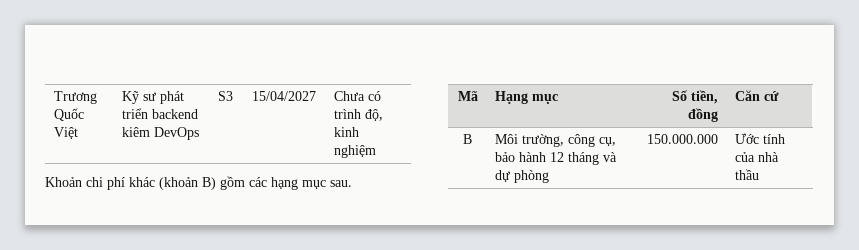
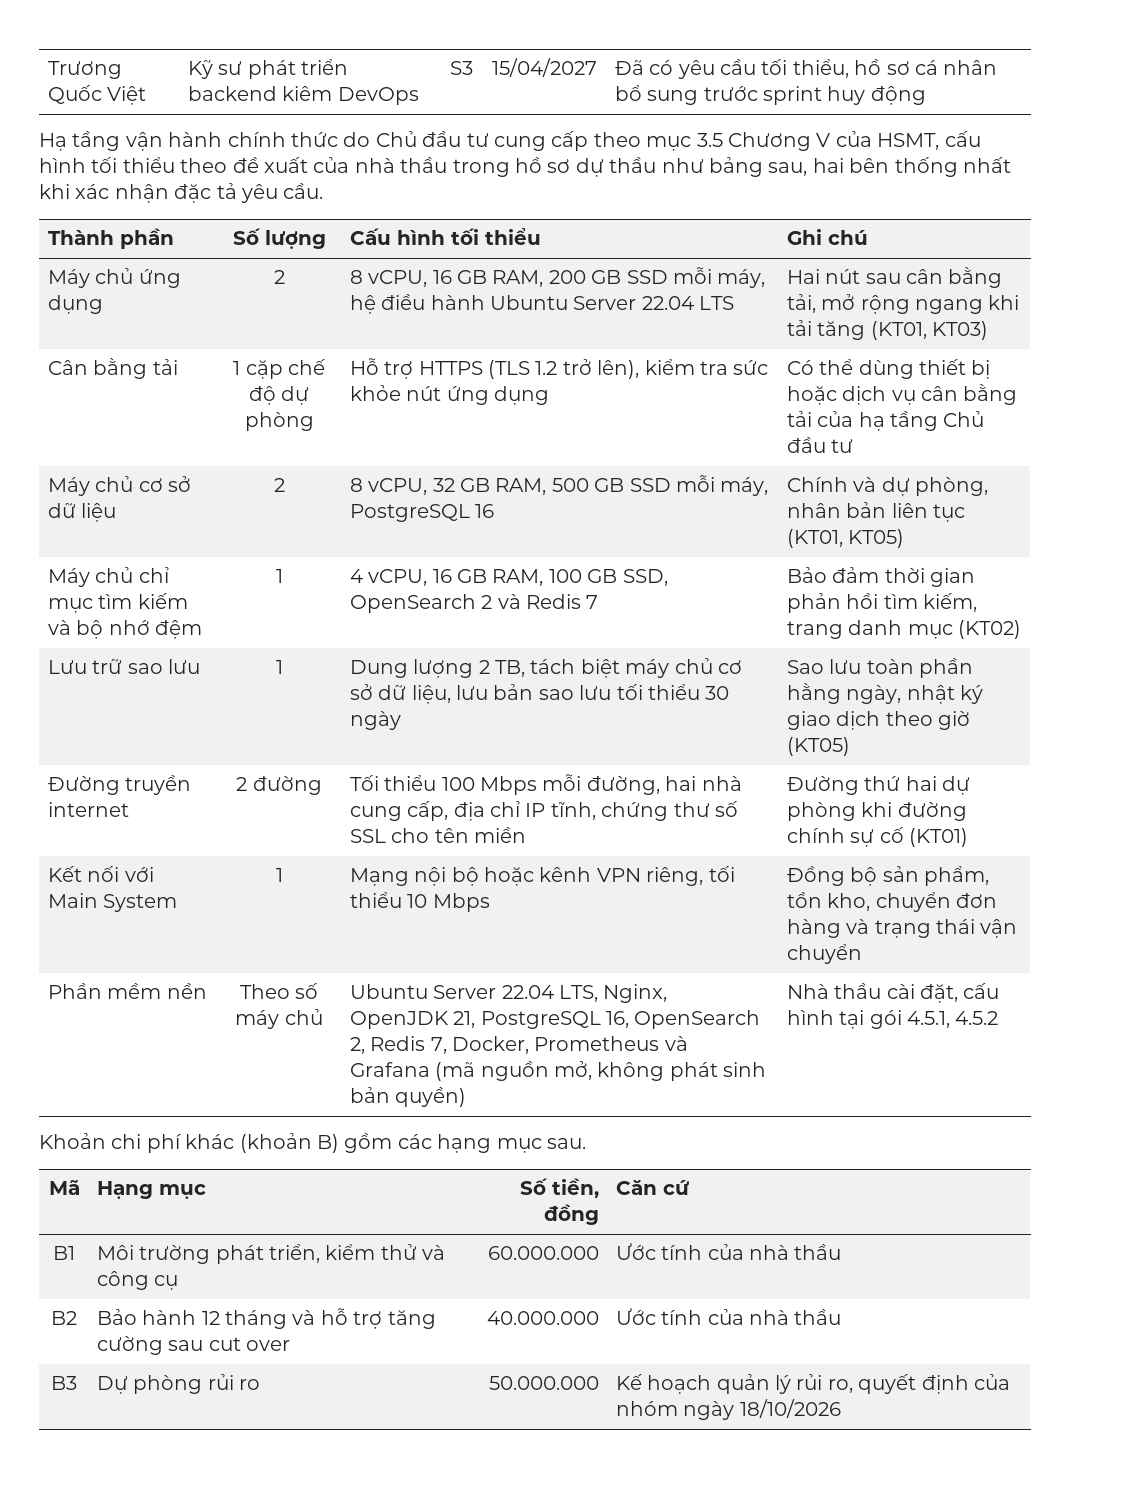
[333,91,381,101] [333,109,383,121] [333,127,359,137] [333,145,376,158] Chưa có trình độ, kinh nghiệm -> [614,59,998,79] [614,85,926,105] [39,131,981,151] [39,157,1011,177] [39,183,324,203] [47,228,174,249] [232,228,326,249] [349,227,541,245] [786,229,868,245] [47,268,181,288] [47,295,103,314] [273,270,285,284] [349,267,766,288] [349,294,735,314] [786,267,1003,288] [786,294,1020,314] [786,320,989,340] [47,358,178,379] [233,359,326,379] [248,386,310,405] [244,412,314,431] [349,358,769,379] [349,385,550,405] [786,359,991,379] [786,384,1018,405] [786,411,985,431] [786,437,854,453] [47,476,192,496] [47,503,117,522] [273,478,285,492] [349,475,769,496] [349,504,495,522] [786,477,989,496] [786,502,966,522] [786,529,905,548] [47,567,169,587] [47,593,188,613] [47,620,203,639] [275,569,283,583] [349,569,668,586] [349,594,599,613] [786,567,976,587] [786,593,978,613] [786,620,1022,639] [47,659,201,674] [275,660,283,674] [349,658,743,678] [349,684,730,704] [349,711,401,730] [786,658,974,678] [786,683,984,704] [786,711,971,730] [786,737,850,756] [47,775,192,795] [47,802,129,817] [236,776,322,795] [349,774,742,795] [349,801,739,821] [349,827,527,843] [786,776,971,795] [786,802,967,821] [786,827,969,847] [47,866,154,882] [47,893,178,912] [275,868,283,882] [349,866,735,886] [349,892,490,912] [786,866,990,886] [786,892,998,912] [786,919,1018,938] [786,944,862,964] [47,983,207,999] [239,983,319,999] [235,1009,323,1029] [349,984,668,1003] [349,1010,761,1029] [349,1036,688,1054] [349,1061,767,1081] [349,1087,467,1107] [786,983,1000,1003] [786,1010,999,1029] Đã có yêu cầu tối thiểu, hồ sơ cá nhân bổ sung trước sprint huy động // Hạ tầng vận hành chính thức do Chủ đầu tư cung cấp theo mục 3.5 Chương V của HSMT, cấu hình tối thiểu theo đề xuất của nhà thầu trong hồ sơ dự thầu như bảng sau, hai bên thống nhất khi xác nhận đặc tả yêu cầu. // Thành phần | Số lượng | Cấu hình tối thiểu | Ghi chú // Máy chủ ứng dụng | 2 | 8 vCPU, 16 GB RAM, 200 GB SSD mỗi máy, hệ điều hành Ubuntu Server 22.04 LTS | Hai nút sau cân bằng tải, mở rộng ngang khi tải tăng (KT01, KT03) // Cân bằng tải | 1 cặp chế độ dự phòng | Hỗ trợ HTTPS (TLS 1.2 trở lên), kiểm tra sức khỏe nút ứng dụng | Có thể dùng thiết bị hoặc dịch vụ cân bằng tải của hạ tầng Chủ đầu tư // Máy chủ cơ sở dữ liệu | 2 | 8 vCPU, 32 GB RAM, 500 GB SSD mỗi máy, PostgreSQL 16 | Chính và dự phòng, nhân bản liên tục (KT01, KT05) // Máy chủ chỉ mục tìm kiếm và bộ nhớ đệm | 1 | 4 vCPU, 16 GB RAM, 100 GB SSD, OpenSearch 2 và Redis 7 | Bảo đảm thời gian phản hồi tìm kiếm, trang danh mục (KT02) // Lưu trữ sao lưu | 1 | Dung lượng 2 TB, tách biệt máy chủ cơ sở dữ liệu, lưu bản sao lưu tối thiểu 30 ngày | Sao lưu toàn phần hằng ngày, nhật ký giao dịch theo giờ (KT05) // Đường truyền internet | 2 đường | Tối thiểu 100 Mbps mỗi đường, hai nhà cung cấp, địa chỉ IP tĩnh, chứng thư số SSL cho tên miền | Đường thứ hai dự phòng khi đường chính sự cố (KT01) // Kết nối với Main System | 1 | Mạng nội bộ hoặc kênh VPN riêng, tối thiểu 10 Mbps | Đồng bộ sản phẩm, tồn kho, chuyển đơn hàng và trạng thái vận chuyển // Phần mềm nền | Theo số máy chủ | Ubuntu Server 22.04 LTS, Nginx, OpenJDK 21, PostgreSQL 16, OpenSearch 2, Redis 7, Docker, Prometheus và Grafana (mã nguồn mở, không phát sinh bản quyền) | Nhà thầu cài đặt, cấu hình tại gói 4.5.1, 4.5.2
[463,134,472,144] B -> [53,1246,75,1260] B1
[521,134,616,147] [494,152,617,165] [494,170,549,183] [647,134,719,144] [734,133,785,144] [734,152,779,162] [734,169,759,180] trường, công cụ, bảo hành 12 tháng và dự phòng | 150.000.000 | Ước tính của nhà thầu -> [139,1244,446,1264] [96,1271,179,1290] [488,1246,600,1260] [615,1243,842,1260] [51,1311,77,1325] [96,1308,436,1329] [96,1336,291,1355] [487,1311,600,1325] [615,1308,842,1325] [51,1376,77,1390] [96,1374,261,1394] [489,1376,600,1390] [615,1374,1011,1394] [615,1399,841,1420] trường phát triển, kiểm thử và công cụ | 60.000.000 | Ước tính của nhà thầu // B2 | Bảo hành 12 tháng và hỗ trợ tăng cường sau cut over | 40.000.000 | Ước tính của nhà thầu // B3 | Dự phòng rủi ro | 50.000.000 | Kế hoạch quản lý rủi ro, quyết định của nhóm ngày 18/10/2026

